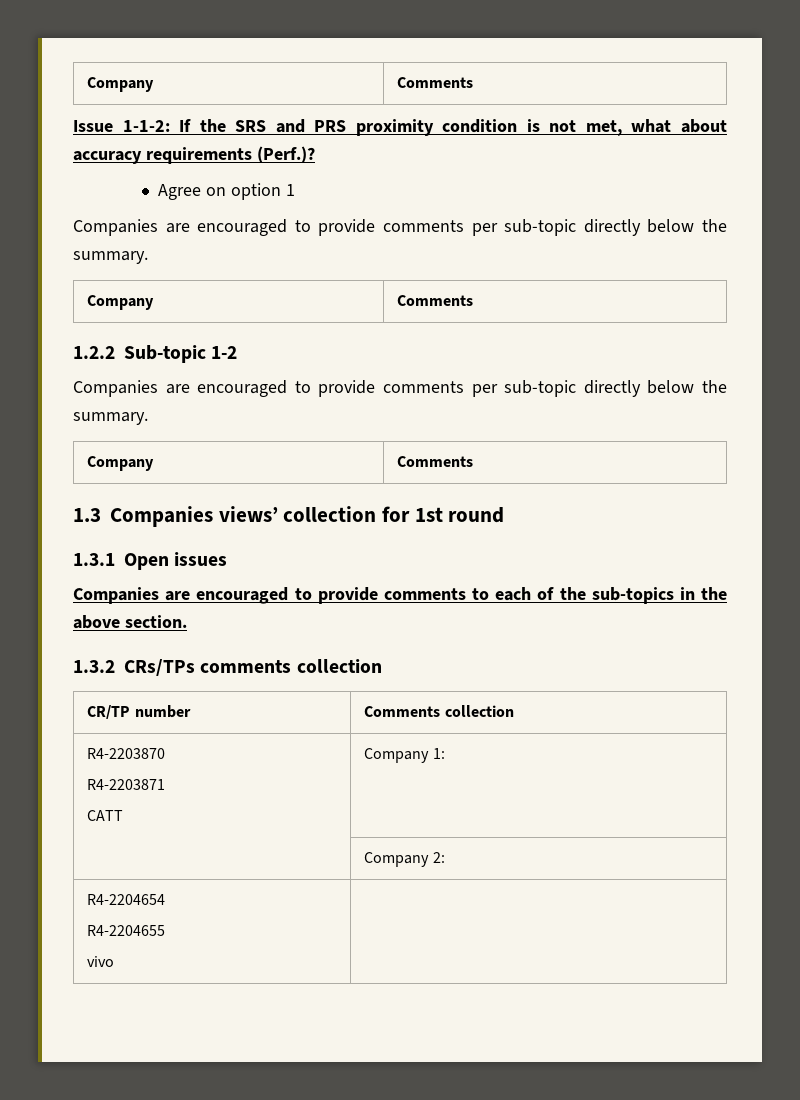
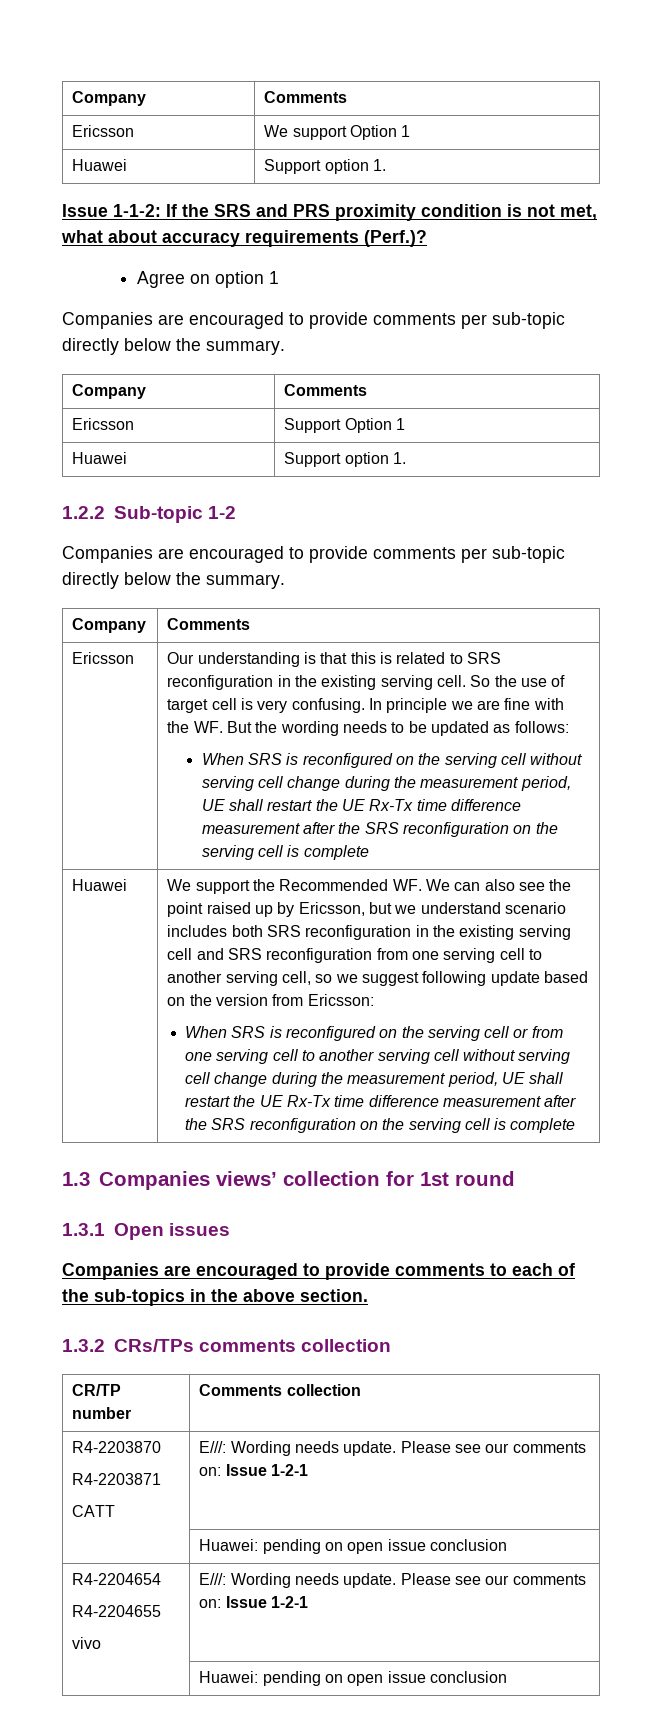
[87,77,155,92] [397,77,474,88] Company | Comments -> [72,91,147,106] [264,91,348,103] [72,125,135,137] [264,125,411,140] [72,159,128,171] [264,159,386,174] Company | Comments // Ericsson | We support Option 1 // Huawei | Support option 1.
(474, 300) none -> [72,418,135,430] [284,418,405,433] [72,452,128,464] [284,452,406,467] // Ericsson | Support Option 1 // Huawei | Support option 1.
(474, 461) none -> [72,652,135,664] [167,652,501,667] [167,675,566,690] [167,698,564,713] [167,721,569,736] [201,753,583,768] [201,776,571,791] [201,799,521,811] [201,822,558,837] [201,845,369,860] [72,879,128,891] [167,879,572,894] [167,902,566,917] [167,925,571,940] [167,948,542,963] [167,971,588,986] [167,994,374,1006] [184,1026,563,1041] [184,1049,571,1064] [184,1072,564,1087] [184,1095,577,1107] [184,1118,576,1133] // Ericsson | Our understanding is that this is related to SRS reconfiguration in the existing serving cell. So the use of target cell is very confusing. In principle we are fine with the WF. But the wording needs to be updated as follows: // When SRS is reconfigured on the serving cell without serving cell change during the measurement period, UE shall restart the UE Rx-Tx time difference measurement after the SRS reconfiguration on the serving cell is complete // Huawei | We support the Recommended WF. We can also see the point raised up by Ericsson, but we understand scenario includes both SRS reconfiguration in the existing serving cell and SRS reconfiguration from one serving cell to another serving cell, so we suggest following update based on the version from Ericsson: // When SRS is reconfigured on the serving cell or from one serving cell to another serving cell without serving cell change during the measurement period, UE shall restart the UE Rx-Tx time difference measurement after the SRS reconfiguration on the serving cell is complete
[364,748,445,763] [364,852,445,867] [87,894,166,905] [87,925,166,936] [87,956,115,967] Company 1: // | Company 2: // R4-2204654 // R4-2204655 // vivo | -> [199,1441,586,1456] [199,1464,308,1476] [199,1539,507,1554] [72,1573,162,1585] [72,1605,162,1617] [72,1637,102,1649] [199,1573,586,1588] [199,1596,308,1608] [199,1671,507,1686] E///: Wording needs update. Please see our comments on: Issue 1-2-1 // | Huawei: pending on open issue conclusion // R4-2204654 // R4-2204655 // vivo | E///: Wording needs update. Please see our comments on: Issue 1-2-1 // | Huawei: pending on open issue conclusion

